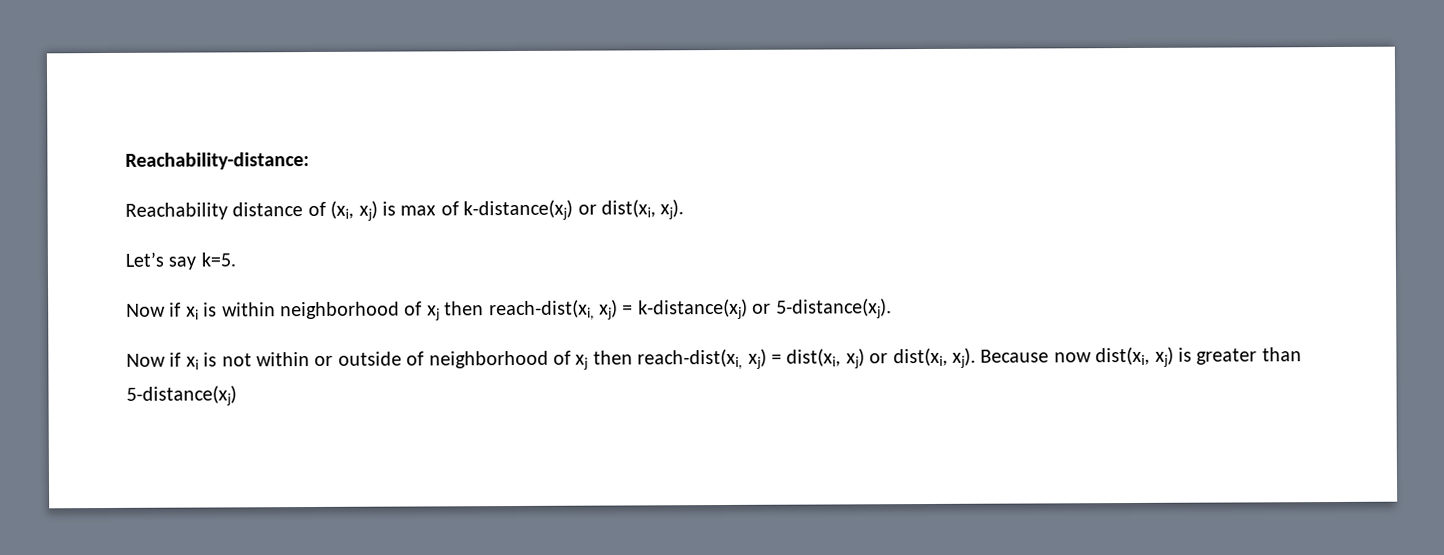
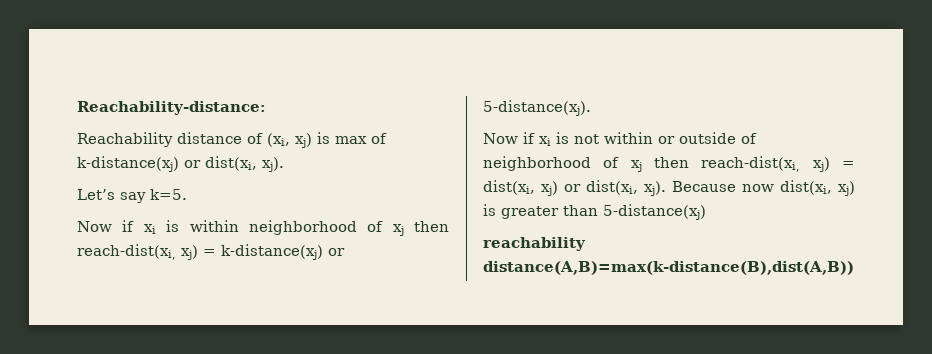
(237, 395) none -> [483,237,586,251] [483,261,854,275] // reachability distance(A,B)=max(k-distance(B),dist(A,B))

